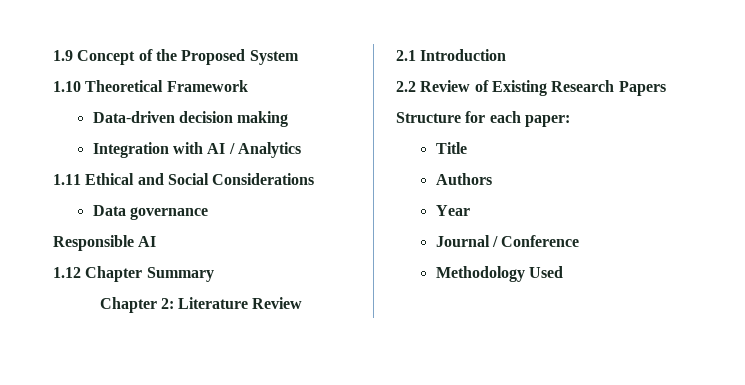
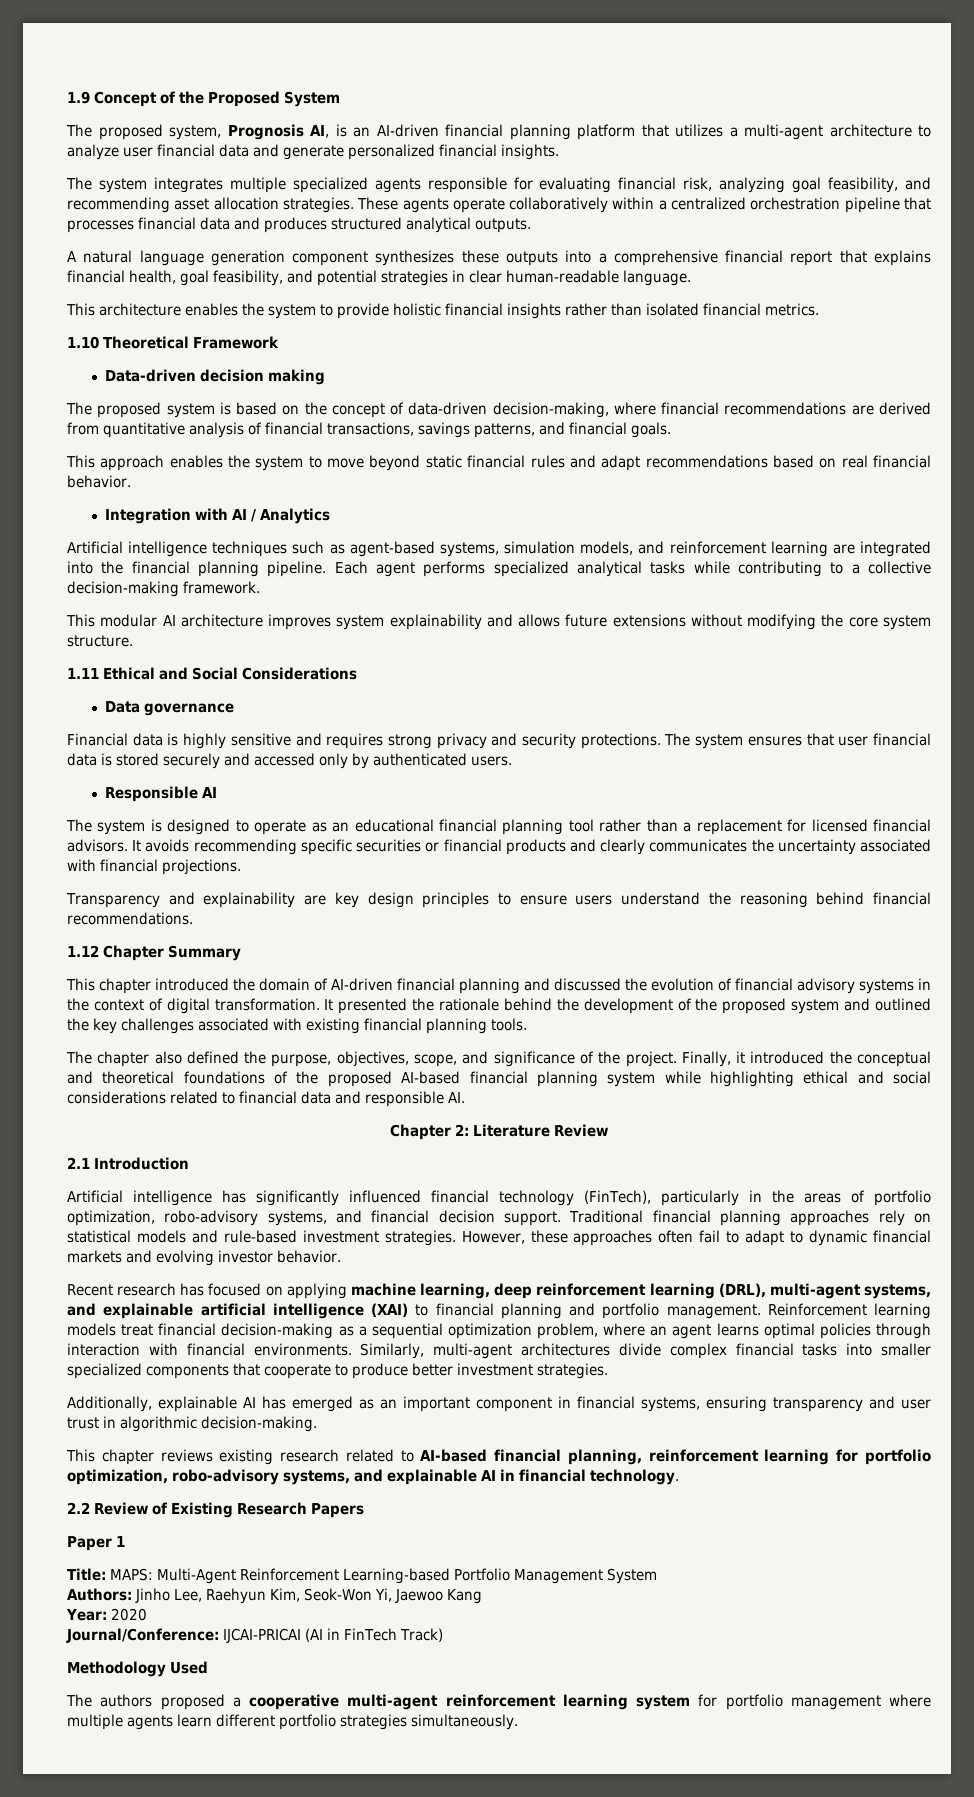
(299, 57) none -> [66,124,931,140] [67,144,559,160] [66,177,932,193] [67,197,931,213] [67,217,531,233] [67,250,932,266] [67,270,691,286] [66,303,819,319] // The proposed system, Prognosis AI, is an AI-driven financial planning platform that utilizes a multi-agent architecture to analyze user financial data and generate personalized financial insights. // The system integrates multiple specialized agents responsible for evaluating financial risk, analyzing goal feasibility, and recommending asset allocation strategies. These agents operate collaboratively within a centralized orchestration pipeline that processes financial data and produces structured analytical outputs. // A natural language generation component synthesizes these outputs into a comprehensive financial report that explains financial health, goal feasibility, and potential strategies in clear human-readable language. // This architecture enables the system to provide holistic financial insights rather than isolated financial metrics.
(289, 119) none -> [66,402,931,418] [67,422,671,438] [66,455,932,471] [67,475,131,488] // The proposed system is based on the concept of data-driven decision-making, where financial recommendations are derived from quantitative analysis of financial transactions, savings patterns, and financial goals. // This approach enables the system to move beyond static financial rules and adapt recommendations based on real financial behavior.
(301, 150) none -> [67,541,932,557] [67,561,932,577] [67,581,260,597] [66,614,931,630] [67,635,133,647] // Artificial intelligence techniques such as agent-based systems, simulation models, and reinforcement learning are integrated into the financial planning pipeline. Each agent performs specialized analytical tasks while contributing to a collective decision-making framework. // This modular AI architecture improves system explainability and allows future extensions without modifying the core system structure.
[53,235,157,251] [53,266,214,282] Responsible AI // 1.12 Chapter Summary -> [67,733,932,749] [67,753,512,769] [105,786,218,802] [66,819,932,835] [67,839,931,855] [67,859,241,875] [66,892,932,908] [67,912,193,925] [67,945,241,961] [66,978,931,994] [67,998,931,1014] [67,1018,527,1034] [66,1051,931,1067] [67,1071,932,1087] [67,1091,465,1107] Financial data is highly sensitive and requires strong privacy and security protections. The system ensures that user financial data is stored securely and accessed only by authenticated users. // Responsible AI // The system is designed to operate as an educational financial planning tool rather than a replacement for licensed financial advisors. It avoids recommending specific securities or financial products and clearly communicates the uncertainty associated with financial projections. // Transparency and explainability are key design principles to ensure users understand the reasoning behind financial recommendations. // 1.12 Chapter Summary // This chapter introduced the domain of AI-driven financial planning and discussed the evolution of financial advisory systems in the context of digital transformation. It presented the rationale behind the development of the proposed system and outlined the key challenges associated with existing financial planning tools. // The chapter also defined the purpose, objectives, scope, and significance of the project. Finally, it introduced the conceptual and theoretical foundations of the proposed AI-based financial planning system while highlighting ethical and social considerations related to financial data and responsible AI.
(507, 55) none -> [67,1190,931,1206] [67,1210,931,1226] [67,1230,931,1246] [67,1250,341,1266] [67,1283,932,1299] [67,1303,931,1319] [67,1323,931,1339] [67,1343,932,1359] [67,1363,608,1379] [67,1396,931,1412] [67,1416,317,1432] [66,1449,931,1465] [67,1469,679,1485] // Artificial intelligence has significantly influenced financial technology (FinTech), particularly in the areas of portfolio optimization, robo-advisory systems, and financial decision support. Traditional financial planning approaches rely on statistical models and rule-based investment strategies. However, these approaches often fail to adapt to dynamic financial markets and evolving investor behavior. // Recent research has focused on applying machine learning, deep reinforcement learning (DRL), multi-agent systems, and explainable artificial intelligence (XAI) to financial planning and portfolio management. Reinforcement learning models treat financial decision-making as a sequential optimization problem, where an agent learns optimal policies through interaction with financial environments. Similarly, multi-agent architectures divide complex financial tasks into smaller specialized components that cooperate to produce better investment strategies. // Additionally, explainable AI has emerged as an important component in financial systems, ensuring transparency and user trust in algorithmic decision-making. // This chapter reviews existing research related to AI-based financial planning, reinforcement learning for portfolio optimization, robo-advisory systems, and explainable AI in financial technology.
[396,111,570,127] [435,142,467,154] [435,173,492,185] [435,205,470,216] [435,235,580,247] [435,266,563,282] Structure for each paper: // Title // Authors // Year // Journal / Conference // Methodology Used -> [67,1536,125,1551] [67,1568,657,1584] [67,1588,482,1604] [66,1608,147,1621] [66,1628,443,1643] [67,1661,208,1677] [66,1694,931,1710] [67,1714,518,1730] Paper 1 // Title: MAPS: Multi-Agent Reinforcement Learning-based Portfolio Management System // Authors: Jinho Lee, Raehyun Kim, Seok-Won Yi, Jaewoo Kang // Year: 2020 // Journal/Conference: IJCAI-PRICAI (AI in FinTech Track) // Methodology Used // The authors proposed a cooperative multi-agent reinforcement learning system for portfolio management where multiple agents learn different portfolio strategies simultaneously.

